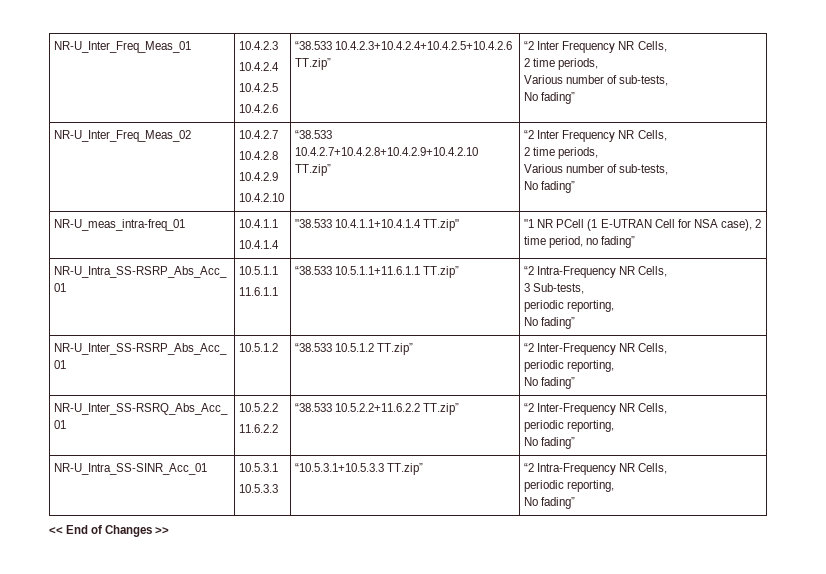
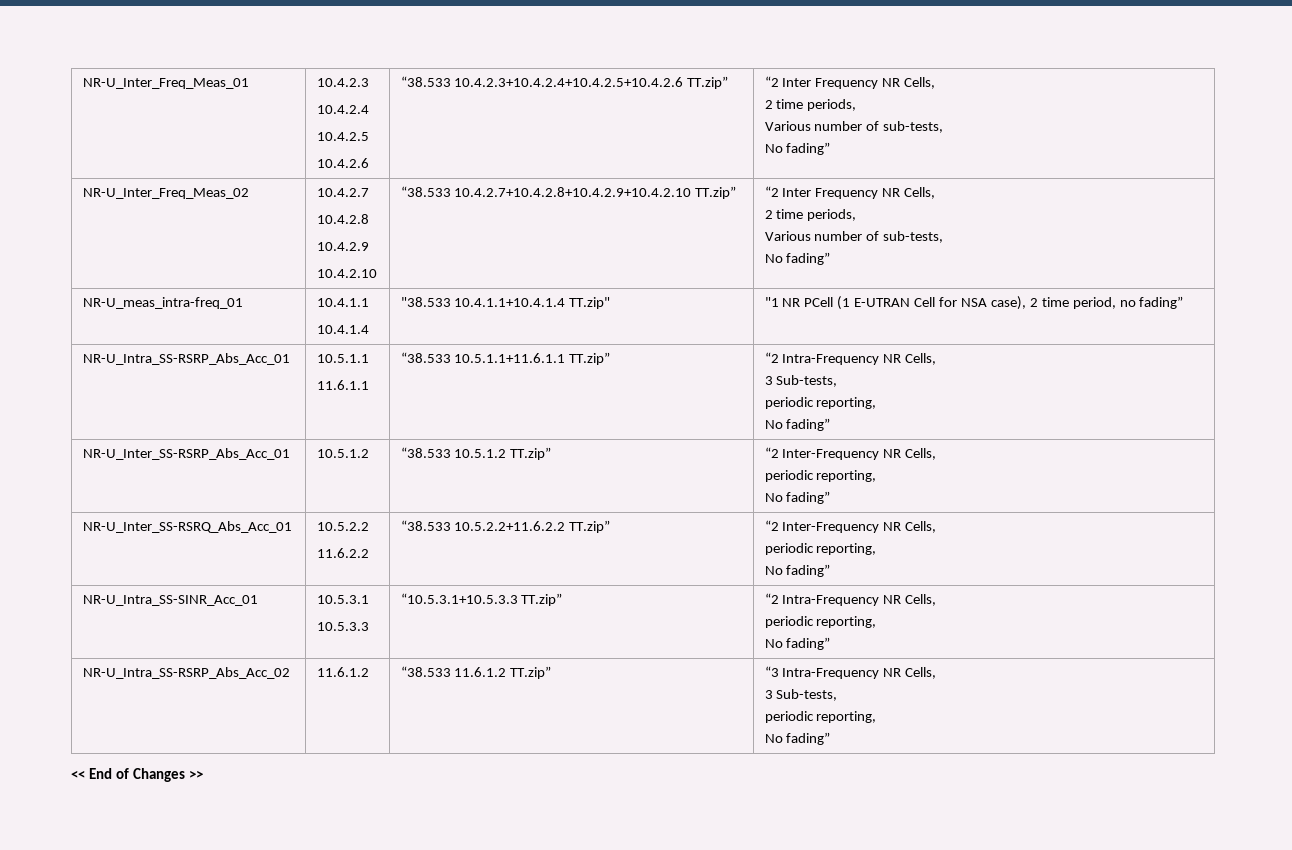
(576, 503) none -> [82,667,290,679] [316,667,369,677] [400,666,552,679] [764,666,937,679] [764,689,838,701] [764,711,877,723] [764,732,831,745] // NR-U_Intra_SS-RSRP_Abs_Acc_02 | 11.6.1.2 | “38.533 11.6.1.2 TT.zip” | “3 Intra-Frequency NR Cells, // 3 Sub-tests, // periodic reporting, // No fading”

